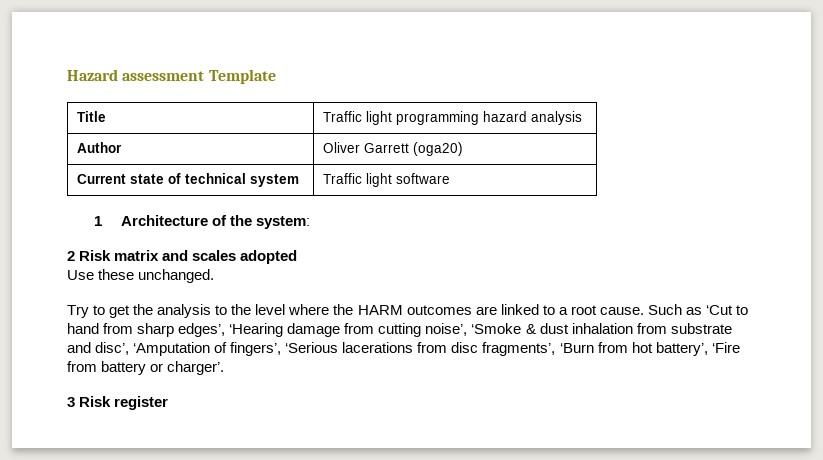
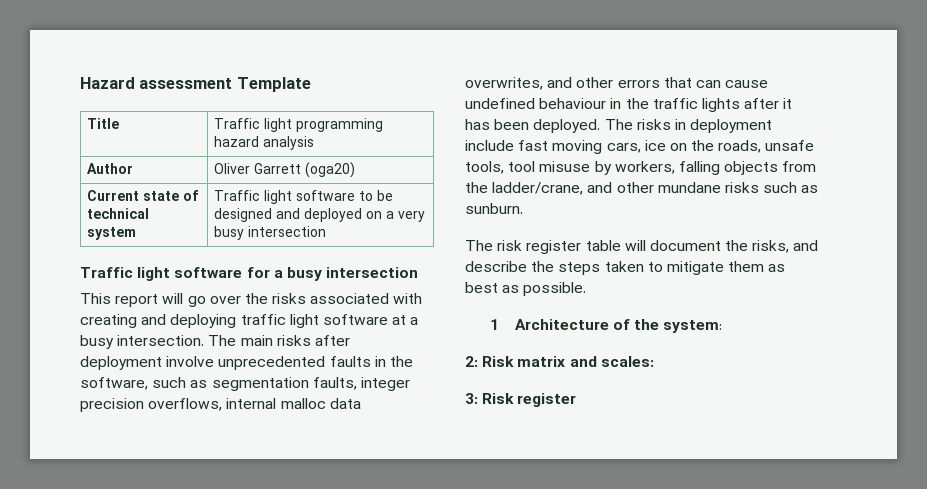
(451, 178) none -> [358,190,393,201] [213,208,425,222] [213,226,326,240] [80,267,419,281] [80,293,423,307] [80,314,419,328] [80,335,350,349] [80,356,413,370] [80,377,410,391] [80,398,361,412] [465,77,769,90] [465,98,793,112] [465,119,773,133] [465,140,815,154] [465,161,817,175] [465,182,819,195] [465,203,523,214] [465,240,819,254] [465,261,786,275] [465,282,587,296] to be designed and deployed on a very busy intersection // Traffic light software for a busy intersection // This report will go over the risks associated with creating and deploying traffic light software at a busy intersection. The main risks after deployment involve unprecedented faults in the software, such as segmentation faults, integer precision overflows, internal malloc data overwrites, and other errors that can cause undefined behaviour in the traffic lights after it has been deployed. The risks in deployment include fast moving cars, ice on the roads, unsafe tools, tool misuse by workers, falling objects from the ladder/crane, and other mundane risks such as sunburn. // The risk register table will document the risks, and describe the steps taken to mitigate them as best as possible.
[67,251,75,261] 2 -> [465,356,478,367] 2:
[192,250,298,264] [67,269,215,283] [67,304,749,318] [67,323,732,337] [67,342,740,356] [67,361,225,375] [67,397,75,407] scales adopted // Use these unchanged. // Try to get the analysis to the level where the HARM outcomes are linked to a root cause. Such as ‘Cut to hand from sharp edges’, ‘Hearing damage from cutting noise’, ‘Smoke & dust inhalation from substrate and disc’, ‘Amputation of fingers’, ‘Serious lacerations from disc fragments’, ‘Burn from hot battery’, ‘Fire from battery or charger’. // 3 -> [600,356,654,367] [465,393,478,404] scales: // 3:

